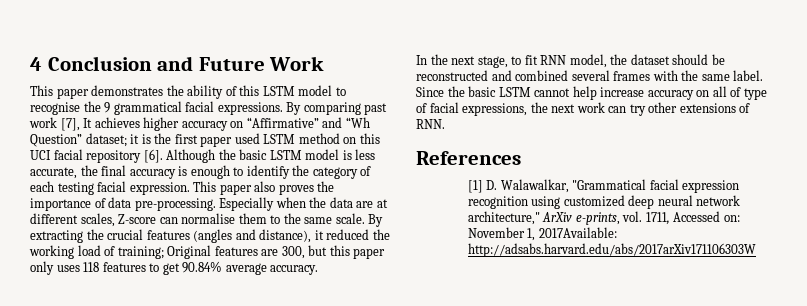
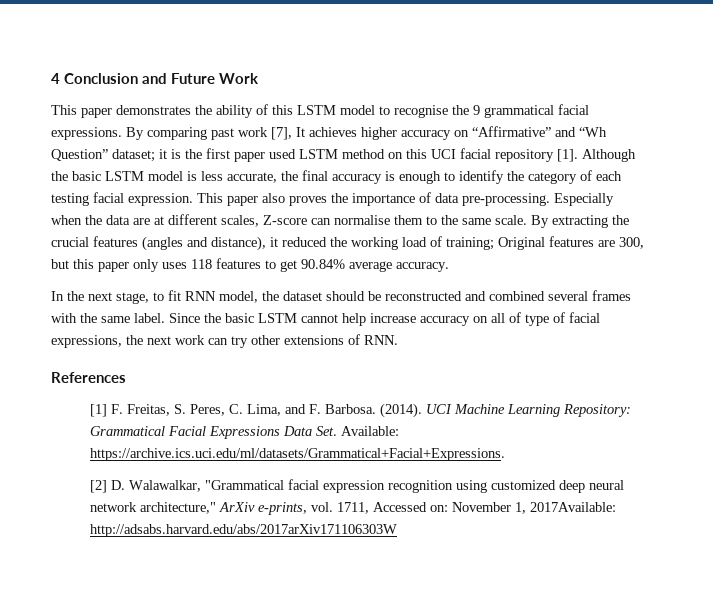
[143,149,163,163] [6]. -> [557,149,578,162] [1].
(483, 186) none -> [110,403,631,418] [89,426,399,439] [89,448,505,461] [89,480,107,493] F. Freitas, S. Peres, C. Lima, and F. Barbosa. (2014). UCI Machine Learning Repository: Grammatical Facial Expressions Data Set. Available: https://archive.ics.uci.edu/ml/datasets/Grammatical+Facial+Expressions. // [2]

